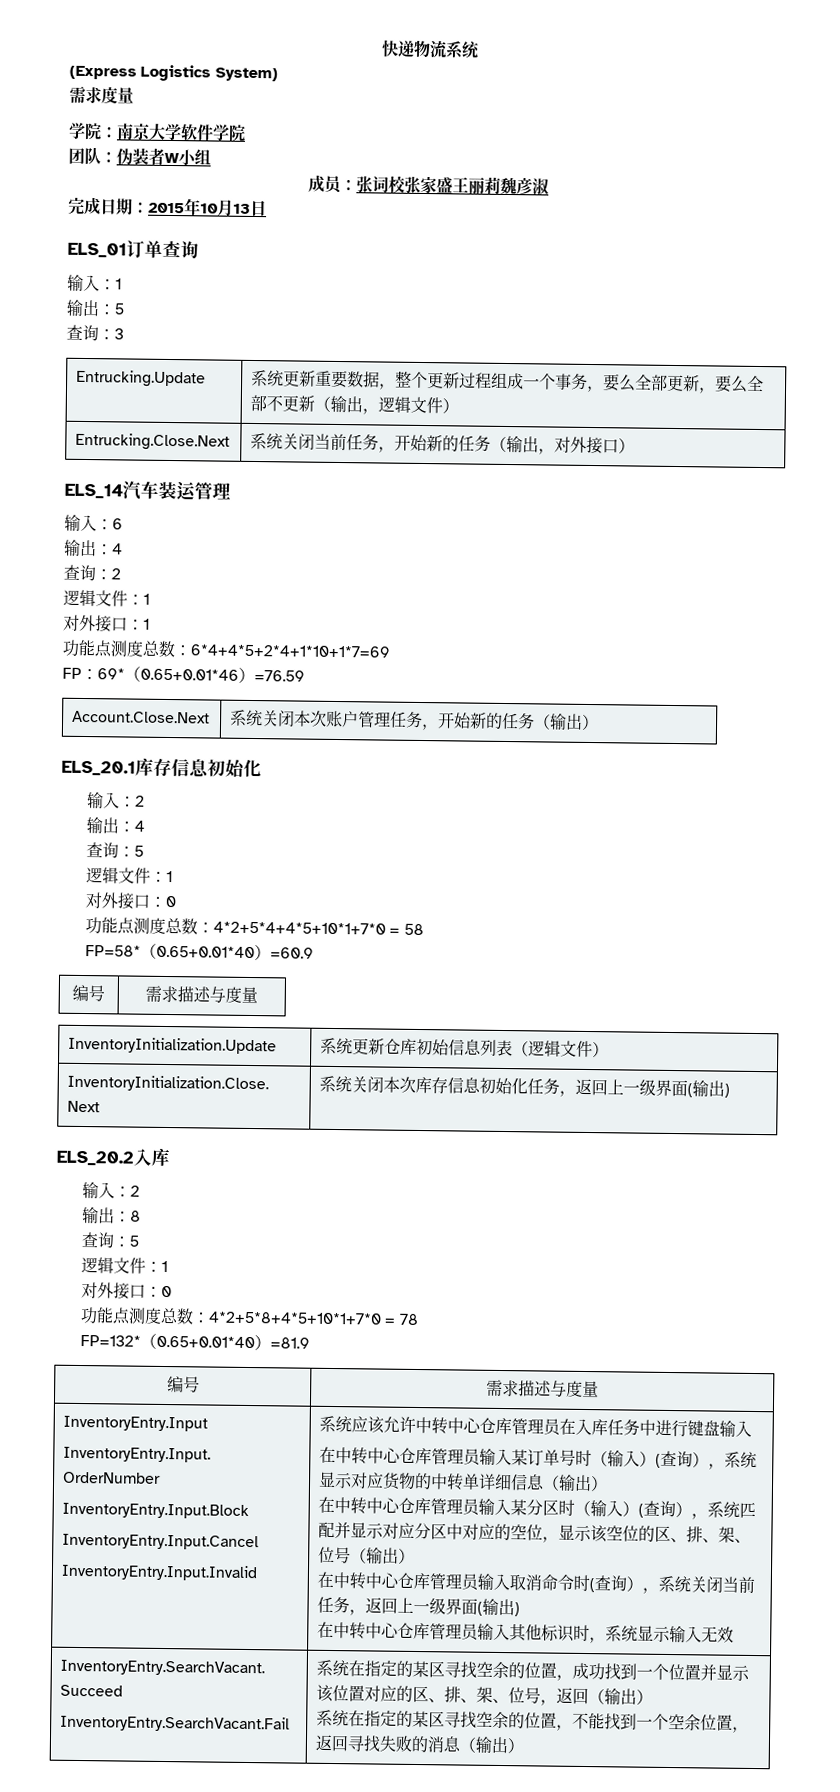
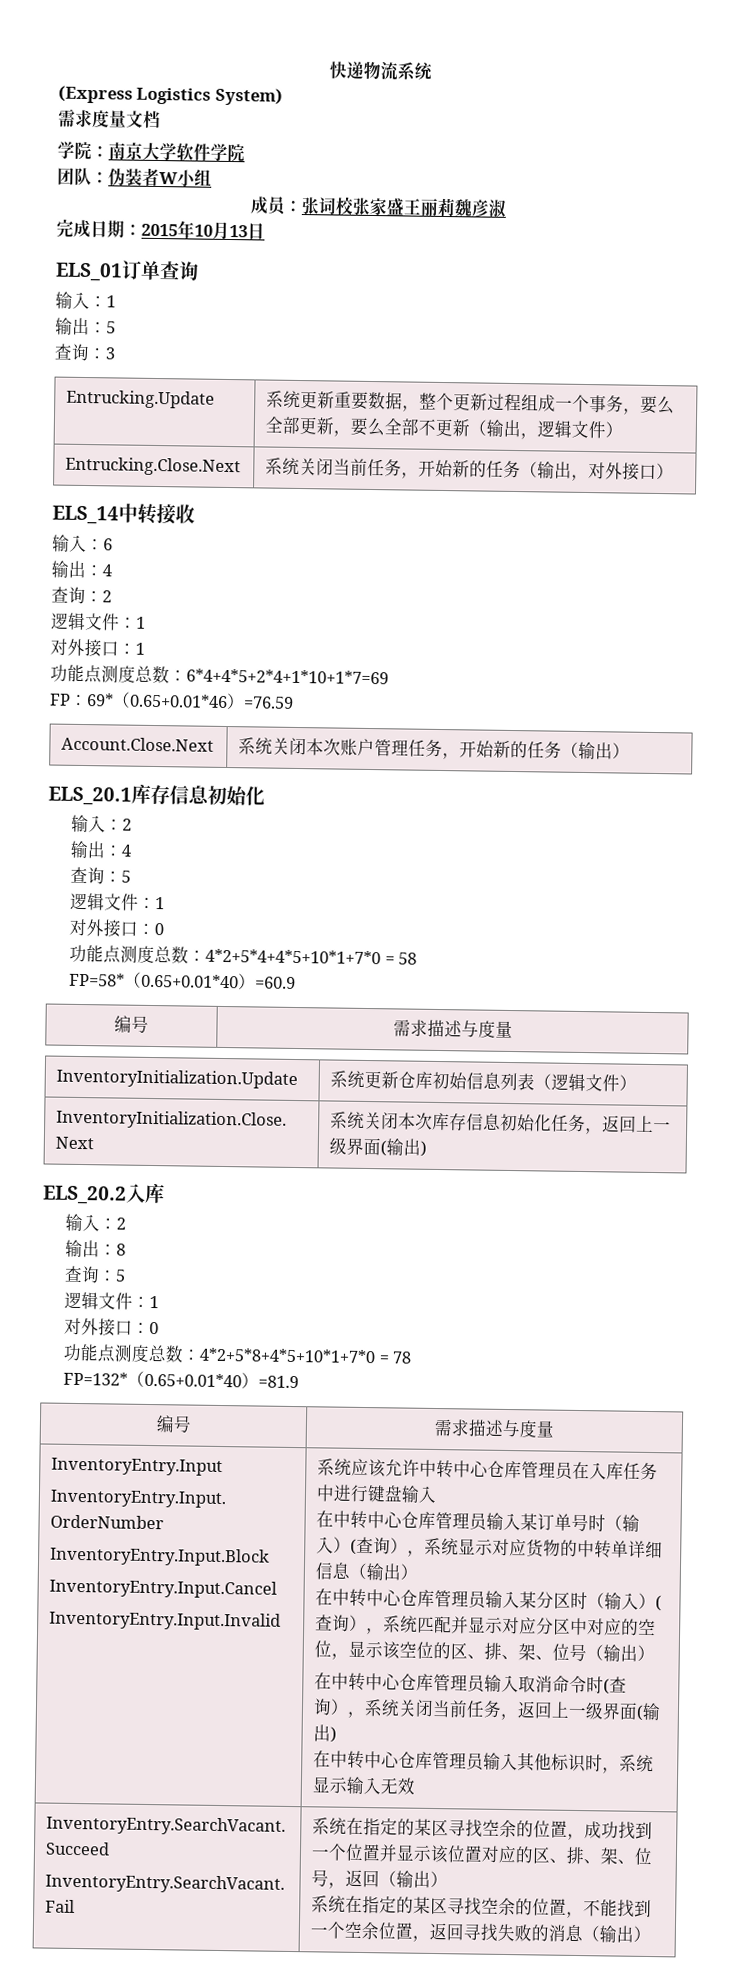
(134, 95) none -> [126,110,161,129] 文档
[122,480,231,501] 汽车装运管理 -> [118,503,195,525] 中转接收

